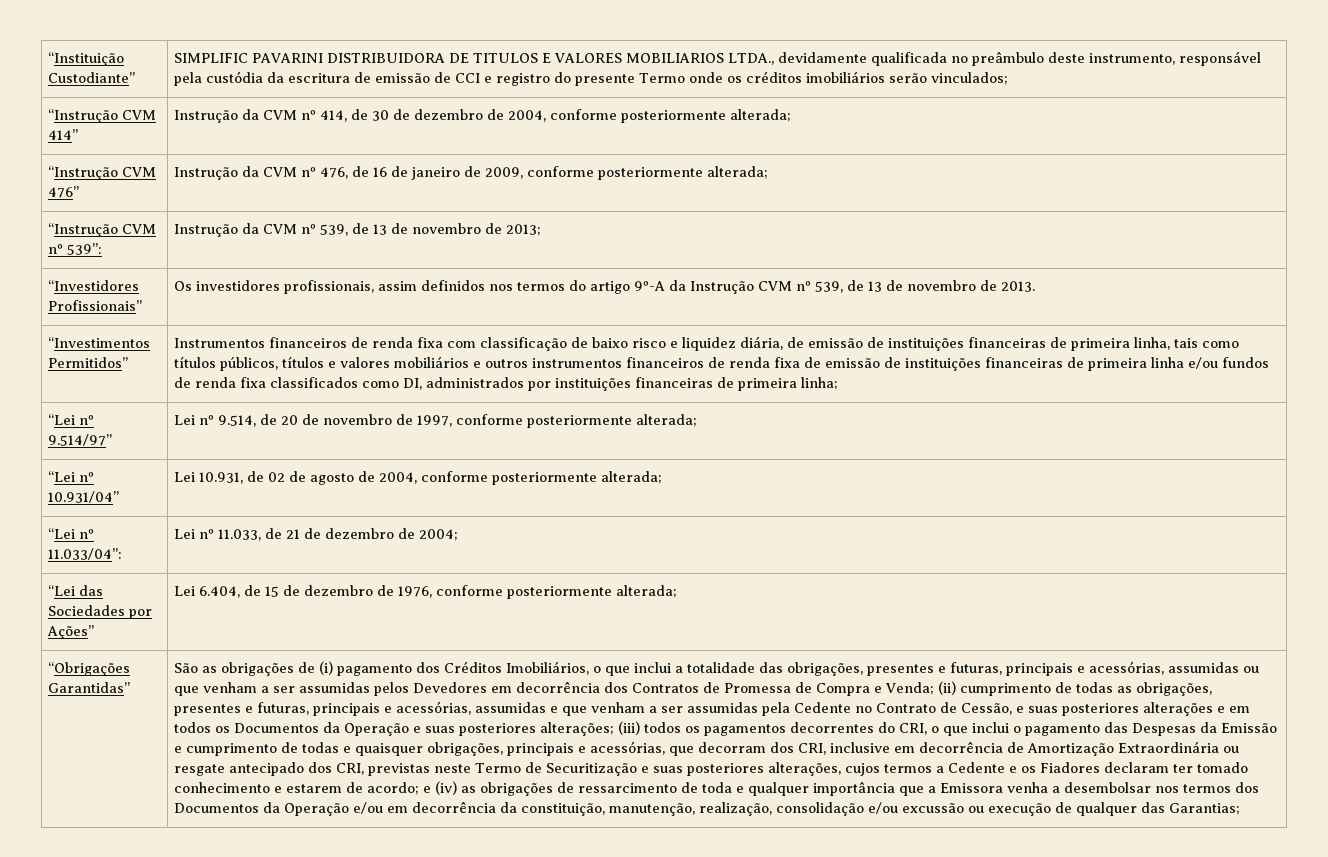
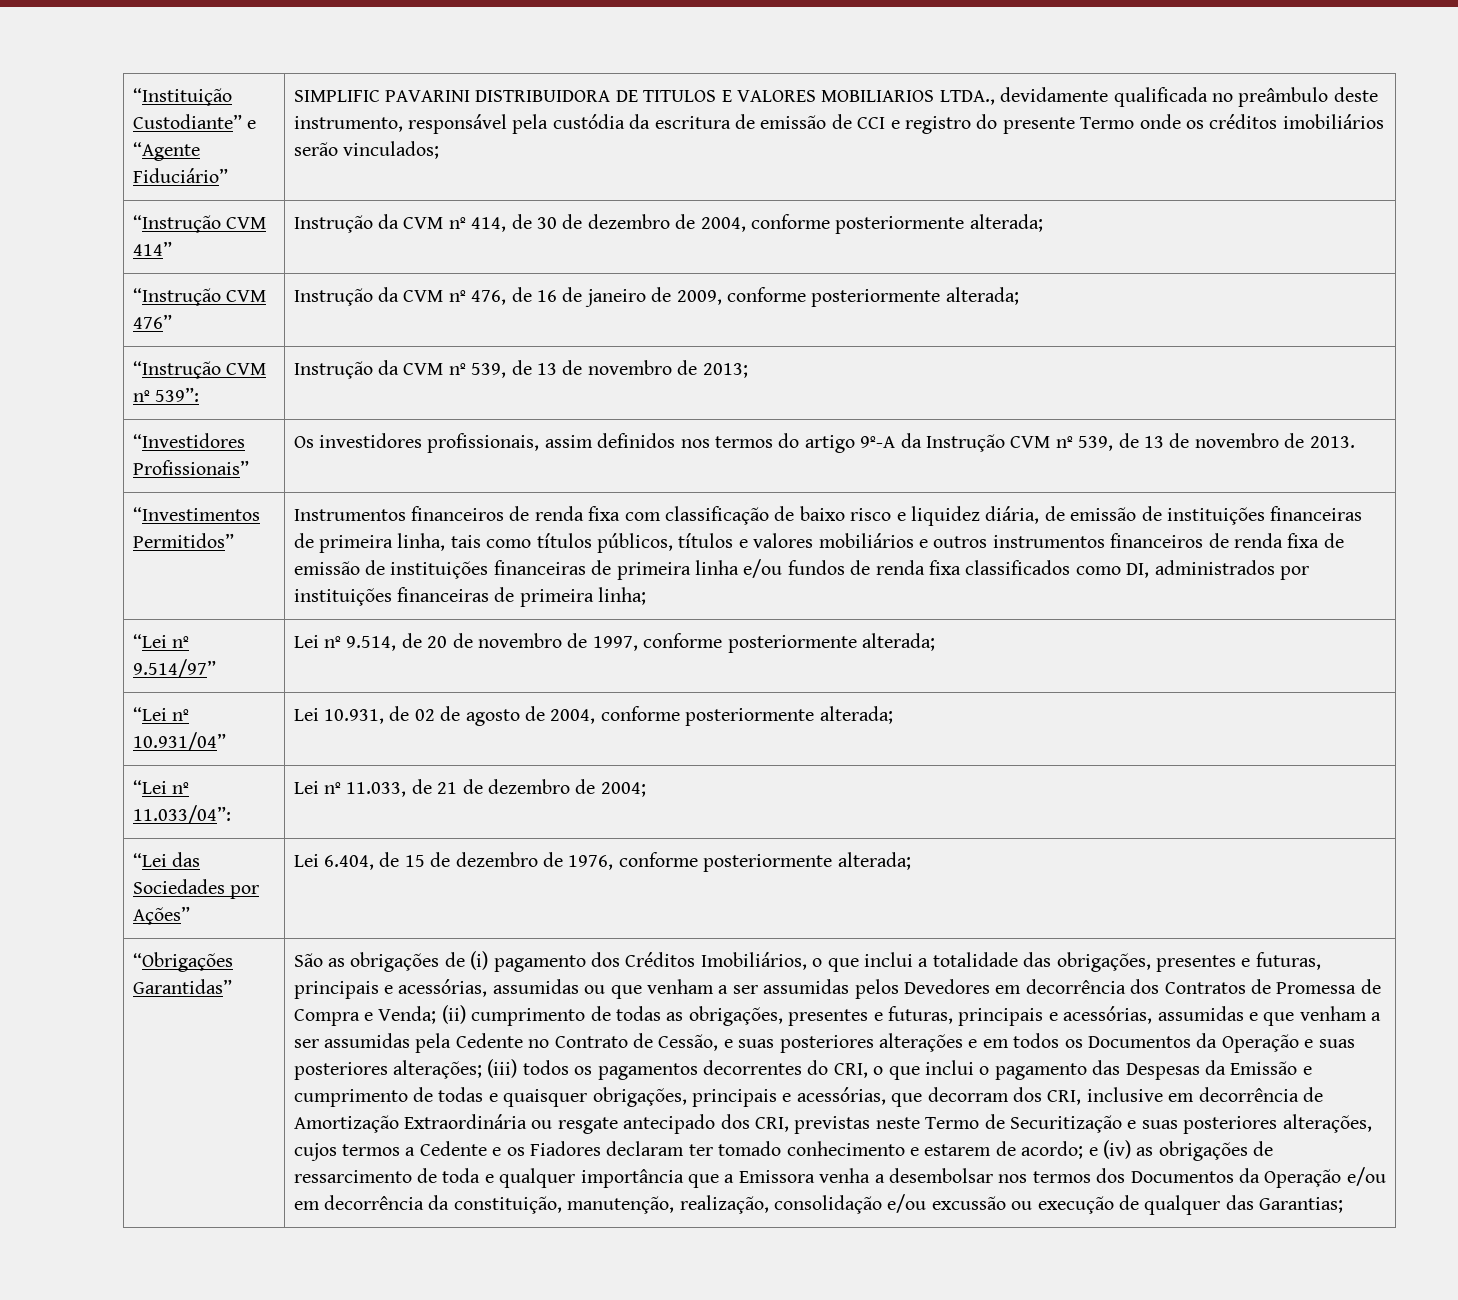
(135, 77) none -> [246,120,256,129] [132,142,200,161] [132,168,228,183] e “Agente Fiduciário”

